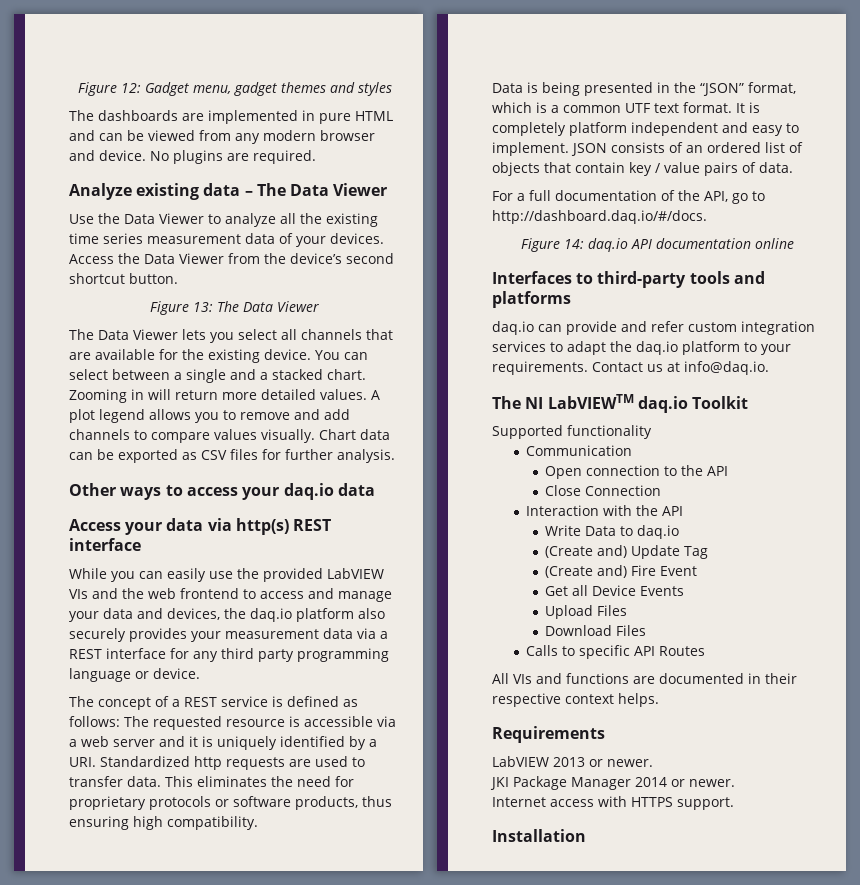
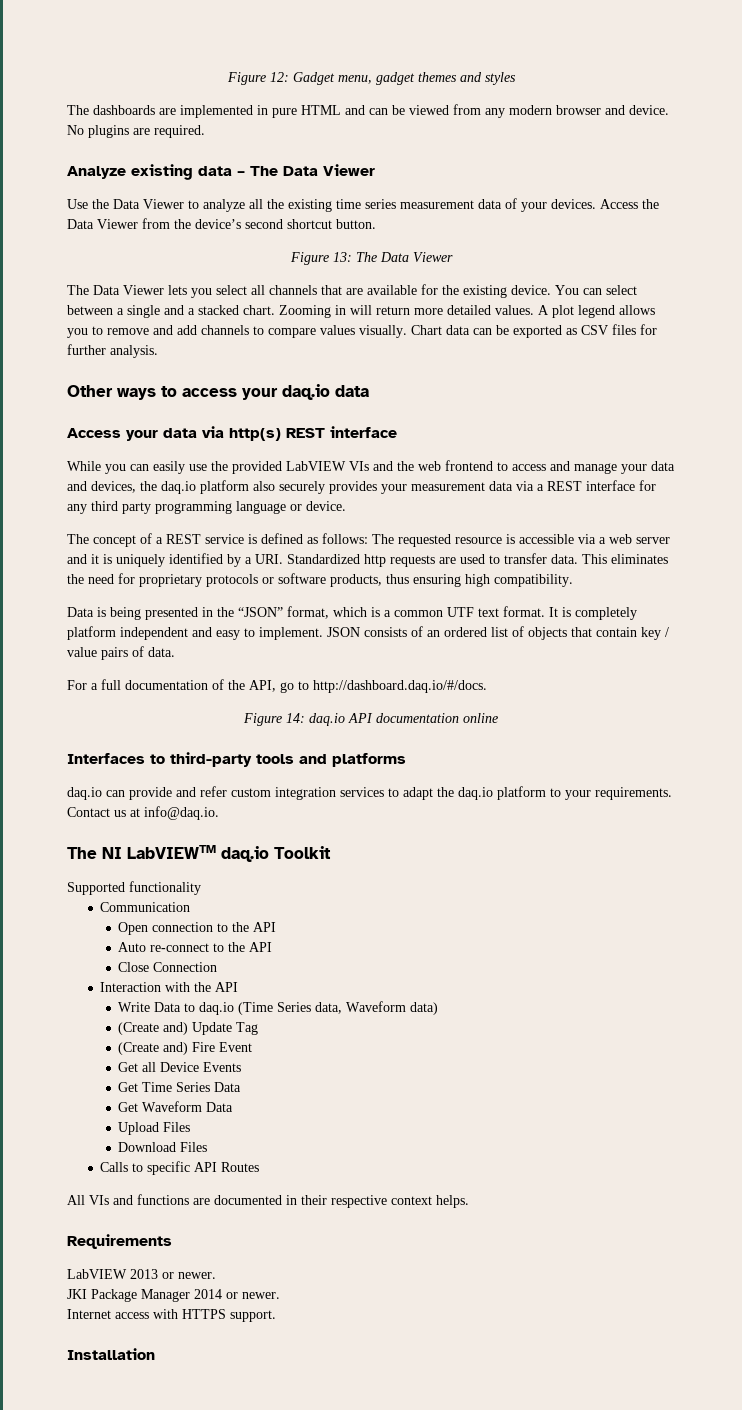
(729, 471) none -> [118,942,273,952] // Auto re-connect to the API
(680, 532) none -> [238,1001,439,1015] (Time Series data, Waveform data)
(685, 591) none -> [118,1082,242,1092] [118,1101,234,1112] // Get Time Series Data // Get Waveform Data

